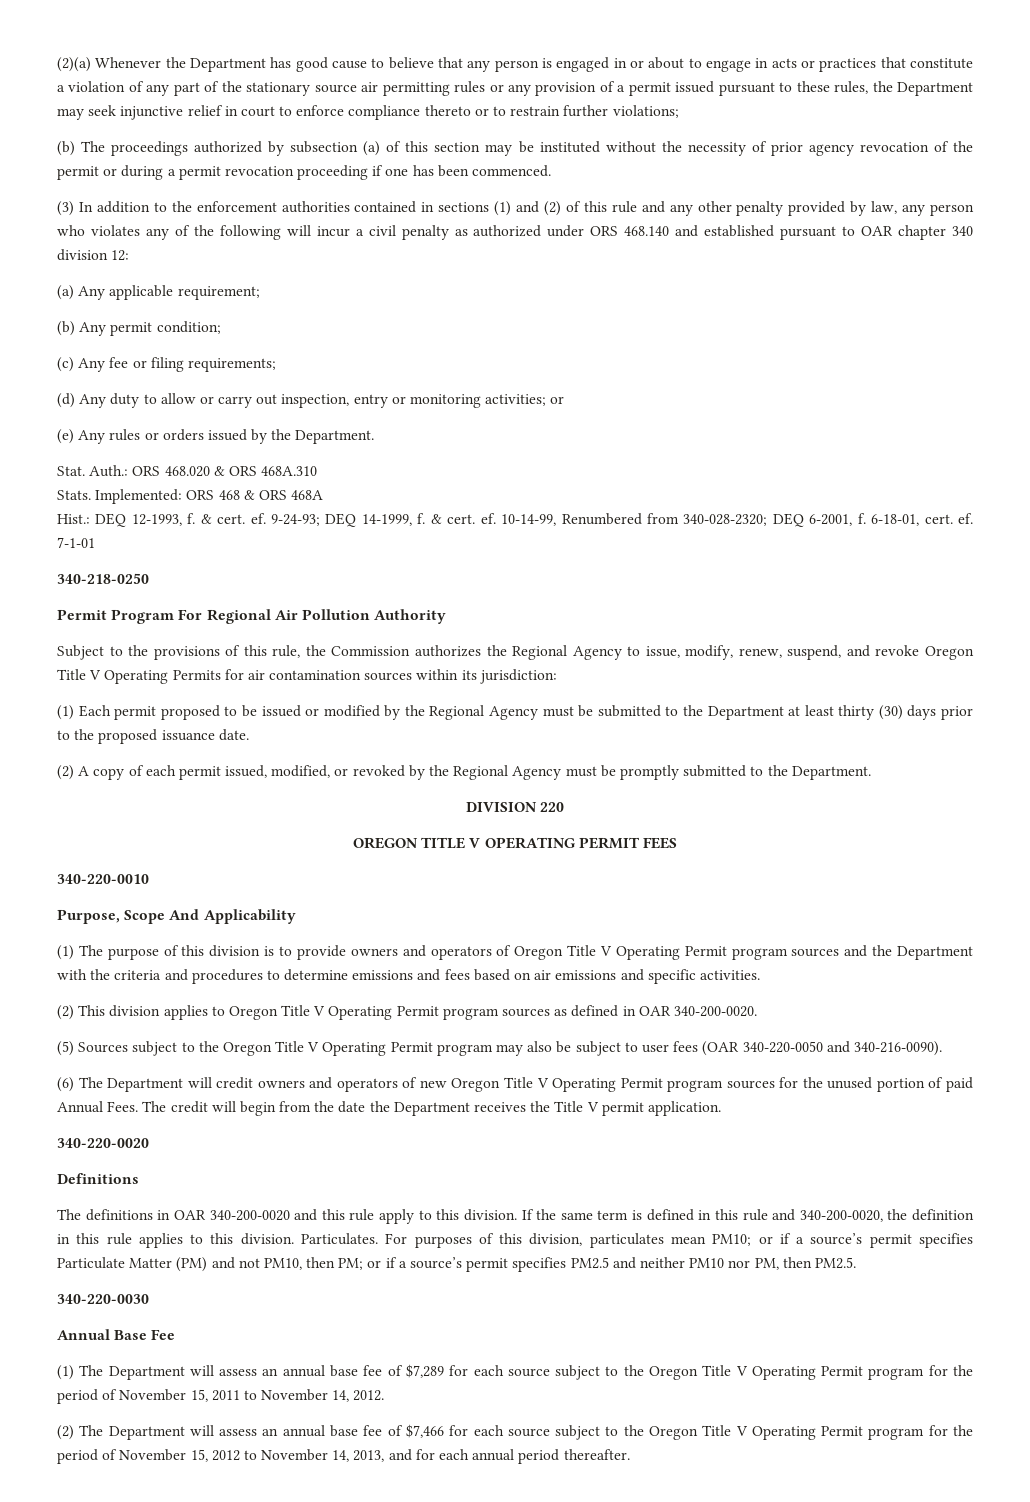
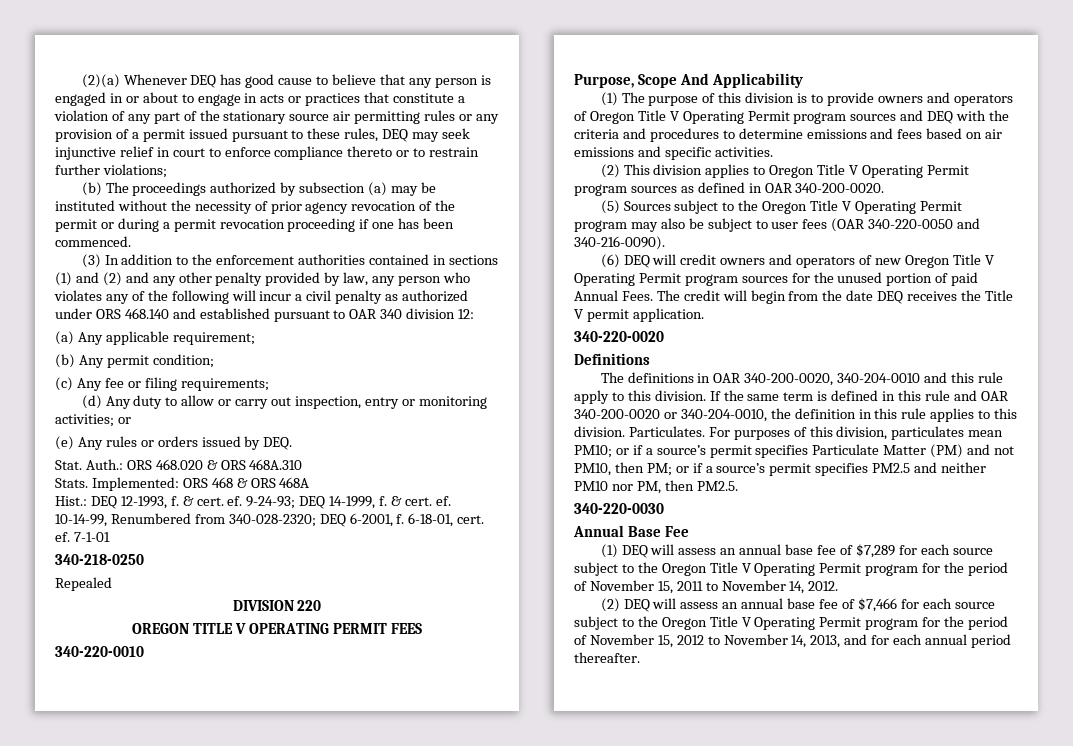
[165,57,266,72] the Department -> [190,75,217,88] DEQ
[872,81,974,96] the Department -> [382,129,409,142] DEQ
[386,141,481,152] of this section -> (388, 189) none
[565,201,637,213] of this rule -> (122, 279) none
[898,225,947,240] chapter -> (378, 314) none
[271,429,375,444] the Department. -> [263,437,293,450] DEQ.
[57,609,447,624] [57,645,974,660] [57,669,557,684] [57,705,974,720] [57,729,249,744] [57,765,871,780] Permit Program For Regional Air Pollution Authority // Subject to the provisions of this rule, the Commission authorizes the Regional Agency to issue, modify, renew, suspend, and revoke Oregon Title V Operating Permits for air contamination sources within its jurisdiction: // (1) Each permit proposed to be issued or modified by the Regional Agency must be submitted to the Department at least thirty (30) days prior to the proposed issuance date. // (2) A copy of each permit issued, modified, or revoked by the Regional Agency must be promptly submitted to the Department. -> [55,577,112,591] Repealed
[872,945,974,960] the Department -> [927,111,954,124] DEQ
[78,1077,184,1092] The Department -> [623,255,650,268] DEQ
[369,1101,470,1116] the Department -> [877,291,904,304] DEQ
[209,1210,290,1221] 340-200-0020 -> [744,373,921,386] 340-200-0020, 340-204-0010
[799,1210,883,1222] 340-200-0020, -> [980,391,1009,401] [574,409,767,422] OAR 340-200-0020 or 340-204-0010,
[79,1365,185,1380] The Department -> [621,545,648,558] DEQ
[79,1425,185,1440] The Department -> [623,599,650,612] DEQ

